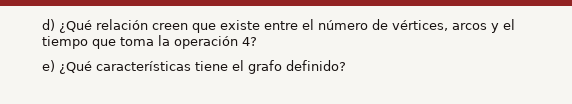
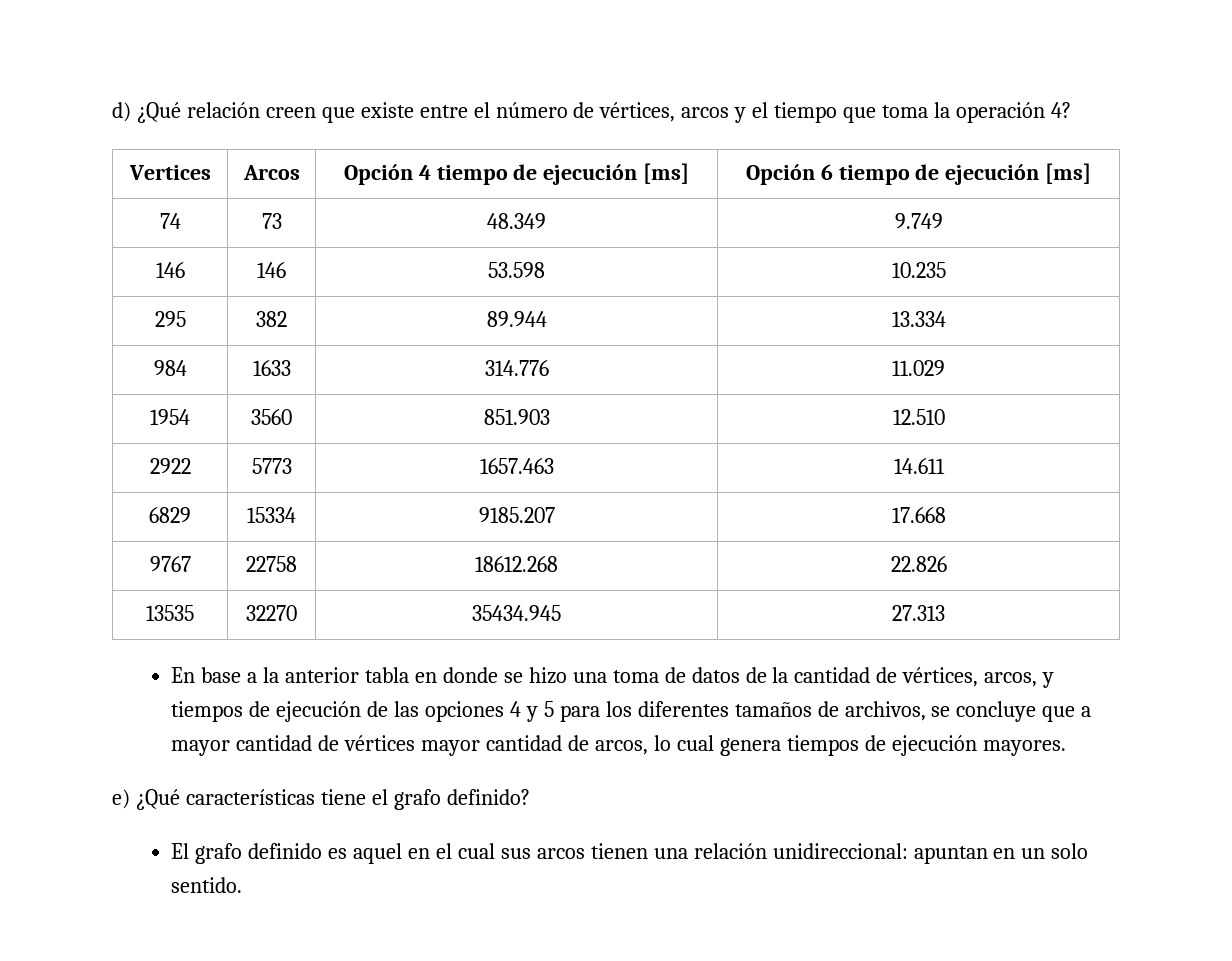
(257, 41) none -> [128,165,211,180] [242,165,300,180] [343,163,690,185] [745,163,1092,185] [159,213,181,229] [261,213,282,229] [486,213,546,229] [894,213,943,229] [155,262,185,278] [257,262,286,278] [487,262,545,278] [891,262,946,278] [154,311,186,327] [256,311,287,327] [486,311,547,327] [891,311,946,327] [153,360,187,376] [252,360,291,376] [484,360,549,376] [892,360,945,376] [150,409,190,425] [251,409,292,425] [483,409,550,425] [892,409,945,425] [149,458,191,474] [251,458,292,474] [479,458,554,474] [893,458,945,474] [149,507,191,523] [247,507,296,523] [478,507,555,523] [891,507,946,523] [149,556,191,572] [246,556,297,572] [474,556,558,572] [890,556,947,572] [146,605,194,621] [246,605,297,621] [471,605,561,621] [892,605,945,621] [171,667,1055,688] [171,701,1092,722] [171,735,1066,756] // Vertices | Arcos | Opción 4 tiempo de ejecución [ms] | Opción 6 tiempo de ejecución [ms] // 74 | 73 | 48.349 | 9.749 // 146 | 146 | 53.598 | 10.235 // 295 | 382 | 89.944 | 13.334 // 984 | 1633 | 314.776 | 11.029 // 1954 | 3560 | 851.903 | 12.510 // 2922 | 5773 | 1657.463 | 14.611 // 6829 | 15334 | 9185.207 | 17.668 // 9767 | 22758 | 18612.268 | 22.826 // 13535 | 32270 | 35434.945 | 27.313 // En base a la anterior tabla en donde se hizo una toma de datos de la cantidad de vértices, arcos, y tiempos de ejecución de las opciones 4 y 5 para los diferentes tamaños de archivos, se concluye que a mayor cantidad de vértices mayor cantidad de arcos, lo cual genera tiempos de ejecución mayores.
(346, 65) none -> [171,843,1089,864] [171,877,243,893] // El grafo definido es aquel en el cual sus arcos tienen una relación unidireccional: apuntan en un solo sentido.

